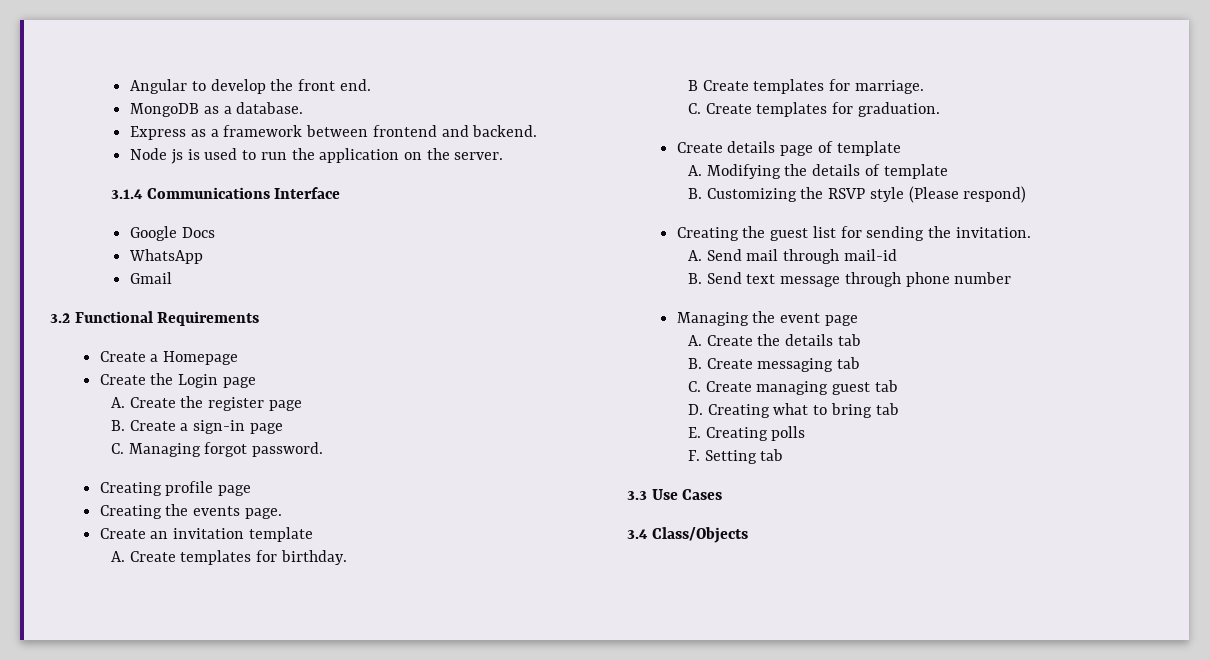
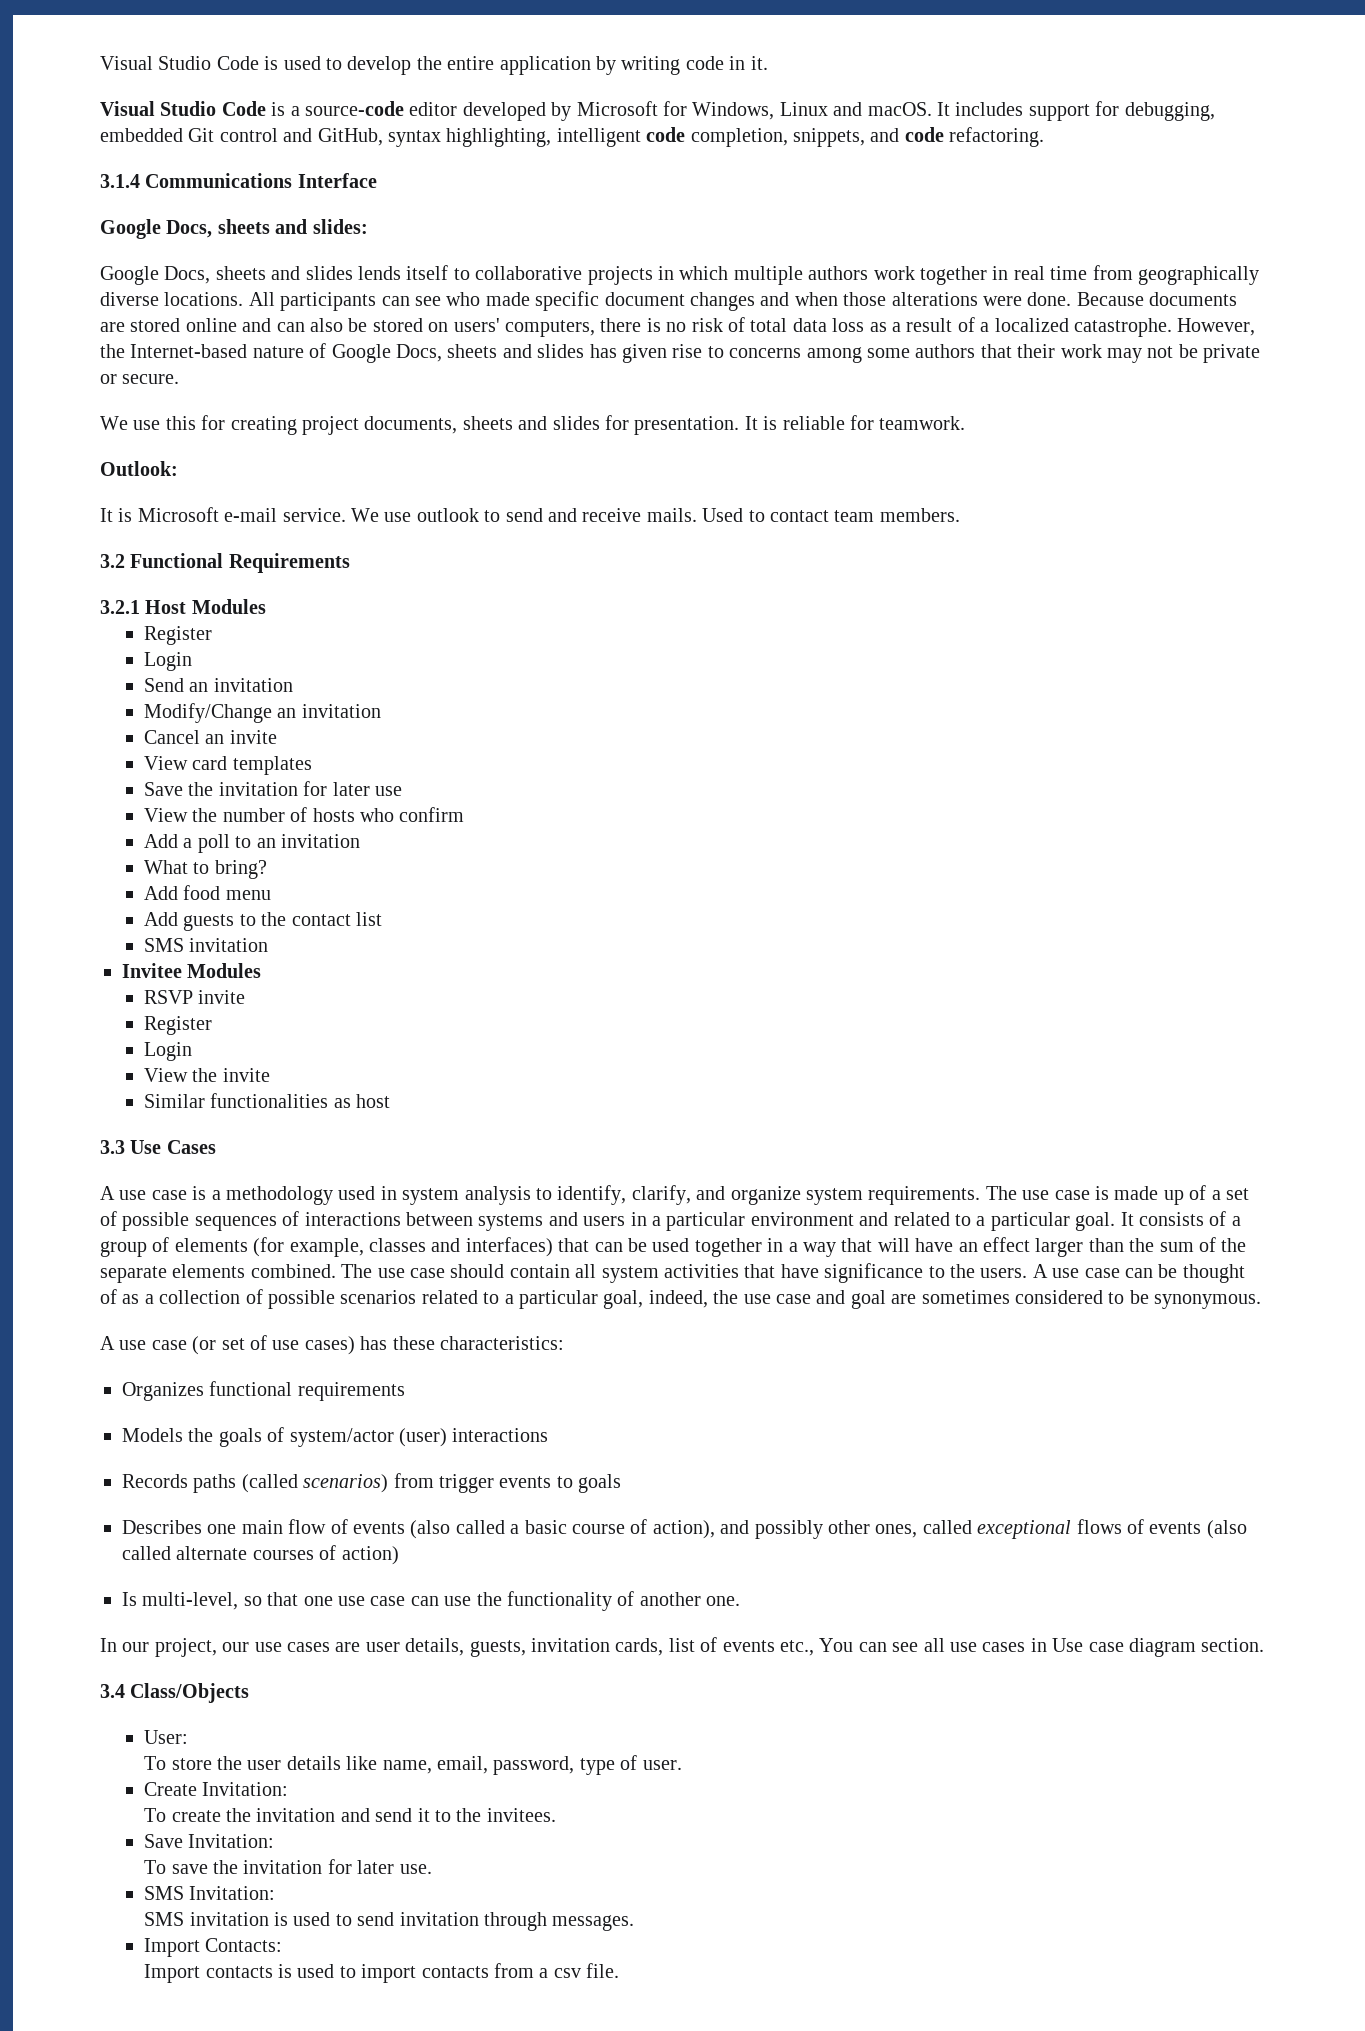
[130,79,371,94] [130,102,304,117] [130,125,538,140] [130,148,504,164] [110,187,341,199] [130,226,215,241] [129,249,204,264] [130,272,173,284] [50,311,260,326] [99,351,239,365] [99,373,256,388] [110,396,302,411] [110,420,283,434] [110,442,324,457] [99,481,252,496] [99,504,282,519] [99,527,313,542] [110,550,347,565] [687,79,924,94] [687,102,940,117] [676,141,901,156] [687,164,948,179] [687,186,1027,203] [676,226,1031,241] [687,249,897,264] [687,272,1012,287] [676,311,858,326] [687,334,861,346] [687,357,861,372] [687,380,898,395] [687,403,899,418] [687,426,806,441] [687,449,784,464] [627,489,723,500] [627,527,748,543] Angular to develop the front end. // MongoDB as a database. // Express as a framework between frontend and backend. // Node js is used to run the application on the server. // 3.1.4 Communications Interface // Google Docs // WhatsApp // Gmail // 3.2 Functional Requirements // Create a Homepage // Create the Login page // A. Create the register page // B. Create a sign-in page // C. Managing forgot password. // Creating profile page // Creating the events page. // Create an invitation template // A. Create templates for birthday. // B Create templates for marriage. // C. Create templates for graduation. // Create details page of template // A. Modifying the details of template // B. Customizing the RSVP style (Please respond) // Creating the guest list for sending the invitation. // A. Send mail through mail-id // B. Send text message through phone number // Managing the event page // A. Create the details tab // B. Create messaging tab // C. Create managing guest tab // D. Creating what to bring tab // E. Creating polls // F. Setting tab // 3.3 Use Cases // 3.4 Class/Objects -> [100,56,768,75] [100,101,1215,121] [100,127,1045,147] [100,173,377,188] [100,219,368,239] [100,265,1259,285] [100,291,1238,311] [100,317,1256,337] [100,343,1261,363] [100,374,180,384] [100,415,966,435] [100,461,178,476] [100,507,960,522] [100,553,350,573] [100,599,266,614] [144,626,213,645] [144,652,193,671] [144,678,293,692] [144,703,381,723] [144,730,277,744] [144,756,312,775] [144,781,403,796] [144,807,465,822] [144,834,361,853] [144,860,267,879] [144,885,271,900] [144,912,383,931] [144,938,269,952] [122,963,262,978] [144,990,246,1004] [144,1016,213,1035] [144,1042,193,1061] [144,1068,270,1082] [144,1093,391,1108] [100,1140,216,1154] [100,1185,1249,1205] [100,1211,1241,1231] [100,1237,1247,1257] [100,1263,1245,1283] [100,1289,1262,1309] [100,1335,564,1355] [122,1381,405,1401] [122,1427,549,1447] [122,1473,622,1493] [122,1519,1247,1539] [122,1545,399,1565] [122,1591,741,1611] [100,1637,1265,1657] [100,1683,250,1703] [144,1730,189,1744] [144,1755,682,1775] [144,1782,289,1796] [144,1808,556,1822] [144,1834,275,1848] [144,1859,432,1874] [144,1886,276,1900] [144,1912,635,1931] [144,1938,283,1957] [144,1963,620,1983] Visual Studio Code is used to develop the entire application by writing code in it. // Visual Studio Code is a source-code editor developed by Microsoft for Windows, Linux and macOS. It includes support for debugging, embedded Git control and GitHub, syntax highlighting, intelligent code completion, snippets, and code refactoring. // 3.1.4 Communications Interface // Google Docs, sheets and slides: // Google Docs, sheets and slides lends itself to collaborative projects in which multiple authors work together in real time from geographically diverse locations. All participants can see who made specific document changes and when those alterations were done. Because documents are stored online and can also be stored on users' computers, there is no risk of total data loss as a result of a localized catastrophe. However, the Internet-based nature of Google Docs, sheets and slides has given rise to concerns among some authors that their work may not be private or secure. // We use this for creating project documents, sheets and slides for presentation. It is reliable for teamwork. // Outlook: // It is Microsoft e-mail service. We use outlook to send and receive mails. Used to contact team members. // 3.2 Functional Requirements // 3.2.1 Host Modules // Register // Login // Send an invitation // Modify/Change an invitation // Cancel an invite // View card templates // Save the invitation for later use // View the number of hosts who confirm // Add a poll to an invitation // What to bring? // Add food menu // Add guests to the contact list // SMS invitation // Invitee Modules // RSVP invite // Register // Login // View the invite // Similar functionalities as host // 3.3 Use Cases // A use case is a methodology used in system analysis to identify, clarify, and organize system requirements. The use case is made up of a set of possible sequences of interactions between systems and users in a particular environment and related to a particular goal. It consists of a group of elements (for example, classes and interfaces) that can be used together in a way that will have an effect larger than the sum of the separate elements combined. The use case should contain all system activities that have significance to the users. A use case can be thought of as a collection of possible scenarios related to a particular goal, indeed, the use case and goal are sometimes considered to be synonymous. // A use case (or set of use cases) has these characteristics: // Organizes functional requirements // Models the goals of system/actor (user) interactions // Records paths (called scenarios) from trigger events to goals // Describes one main flow of events (also called a basic course of action), and possibly other ones, called exceptional flows of events (also called alternate courses of action) // Is multi-level, so that one use case can use the functionality of another one. // In our project, our use cases are user details, guests, invitation cards, list of events etc., You can see all use cases in Use case diagram section. // 3.4 Class/Objects // User: // To store the user details like name, email, password, type of user. // Create Invitation: // To create the invitation and send it to the invitees. // Save Invitation: // To save the invitation for later use. // SMS Invitation: // SMS invitation is used to send invitation through messages. // Import Contacts: // Import contacts is used to import contacts from a csv file.

